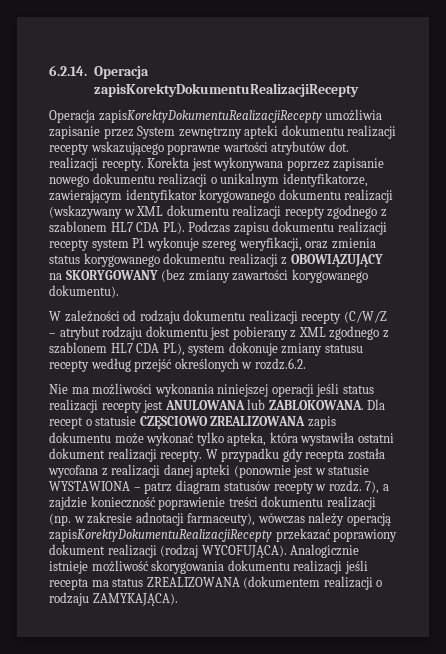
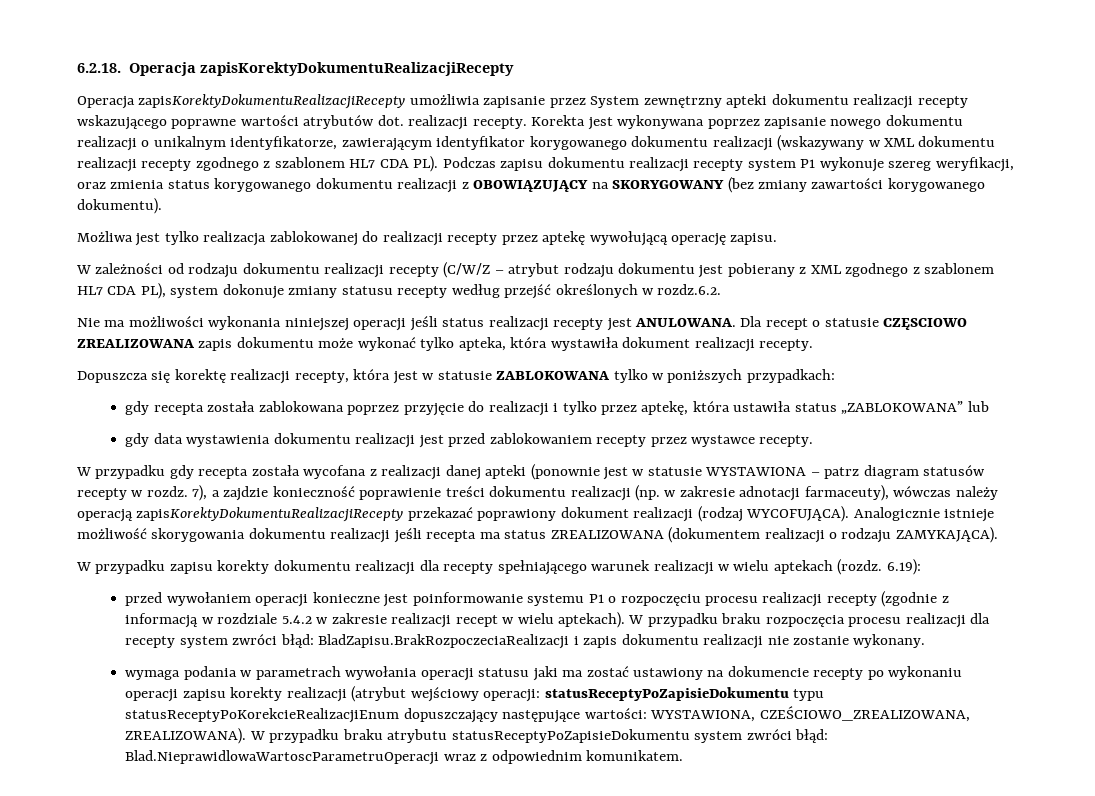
[49,65,87,76] 6.2.14. -> [77,63,121,73] 6.2.18.
(119, 291) none -> [77,231,778,246] // Możliwa jest tylko realizacja zablokowanej do realizacji recepty przez aptekę wywołującą operację zapisu.
[164,399,364,410] ANULOWANA lub ZABLOKOWANA. -> [635,318,737,327] ANULOWANA.
[357,433,394,443] ostatni -> (619, 344) none
(203, 456) none -> [77,369,835,384] [125,401,989,416] [125,433,814,448] // Dopuszcza się korektę realizacji recepty, która jest w statusie ZABLOKOWANA tylko w poniższych przypadkach: // gdy recepta została zablokowana poprzez przyjęcie do realizacji i tylko przez aptekę, która ustawiła status „ZABLOKOWANA” lub // gdy data wystawienia dokumentu realizacji jest przed zablokowaniem recepty przez wystawce recepty. //
(178, 599) none -> [76,559,921,575] [125,591,949,607] [125,612,991,628] [125,634,926,649] [125,666,963,681] [125,686,825,702] [125,706,970,723] [125,728,829,744] [125,750,684,765] // W przypadku zapisu korekty dokumentu realizacji dla recepty spełniającego warunek realizacji w wielu aptekach (rozdz. 6.19): // przed wywołaniem operacji konieczne jest poinformowanie systemu P1 o rozpoczęciu procesu realizacji recepty (zgodnie z informacją w rozdziale 5.4.2 w zakresie realizacji recept w wielu aptekach). W przypadku braku rozpoczęcia procesu realizacji dla recepty system zwróci błąd: BladZapisu.BrakRozpoczeciaRealizacji i zapis dokumentu realizacji nie zostanie wykonany. // wymaga podania w parametrach wywołania operacji statusu jaki ma zostać ustawiony na dokumencie recepty po wykonaniu operacji zapisu korekty realizacji (atrybut wejściowy operacji: statusReceptyPoZapisieDokumentu typu statusReceptyPoKorekcieRealizacjiEnum dopuszczający następujące wartości: WYSTAWIONA, CZEŚCIOWO_ZREALIZOWANA, ZREALIZOWANA). W przypadku braku atrybutu statusReceptyPoZapisieDokumentu system zwróci błąd: Blad.NieprawidlowaWartoscParametruOperacji wraz z odpowiednim komunikatem.

